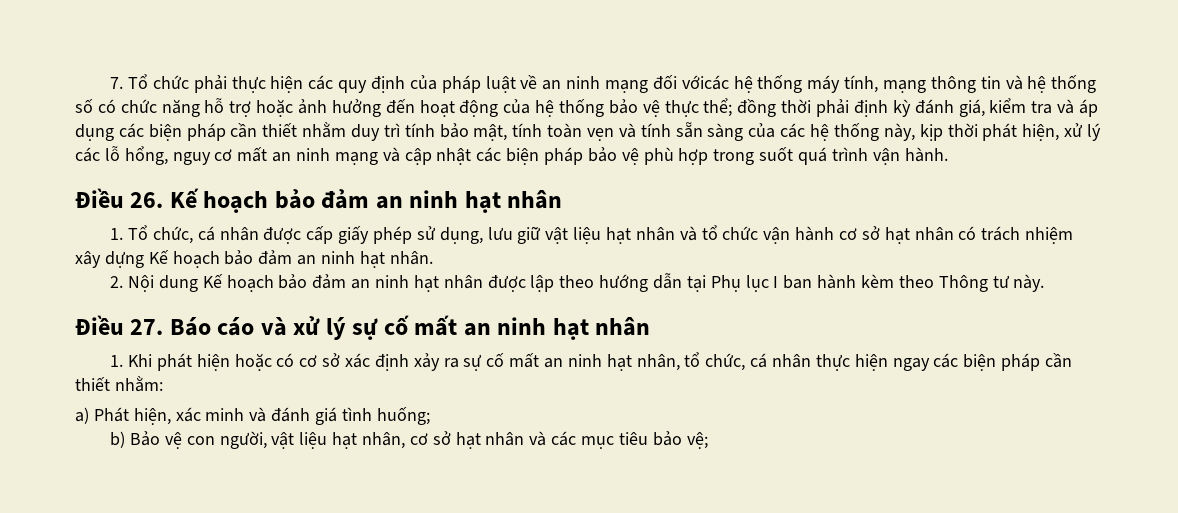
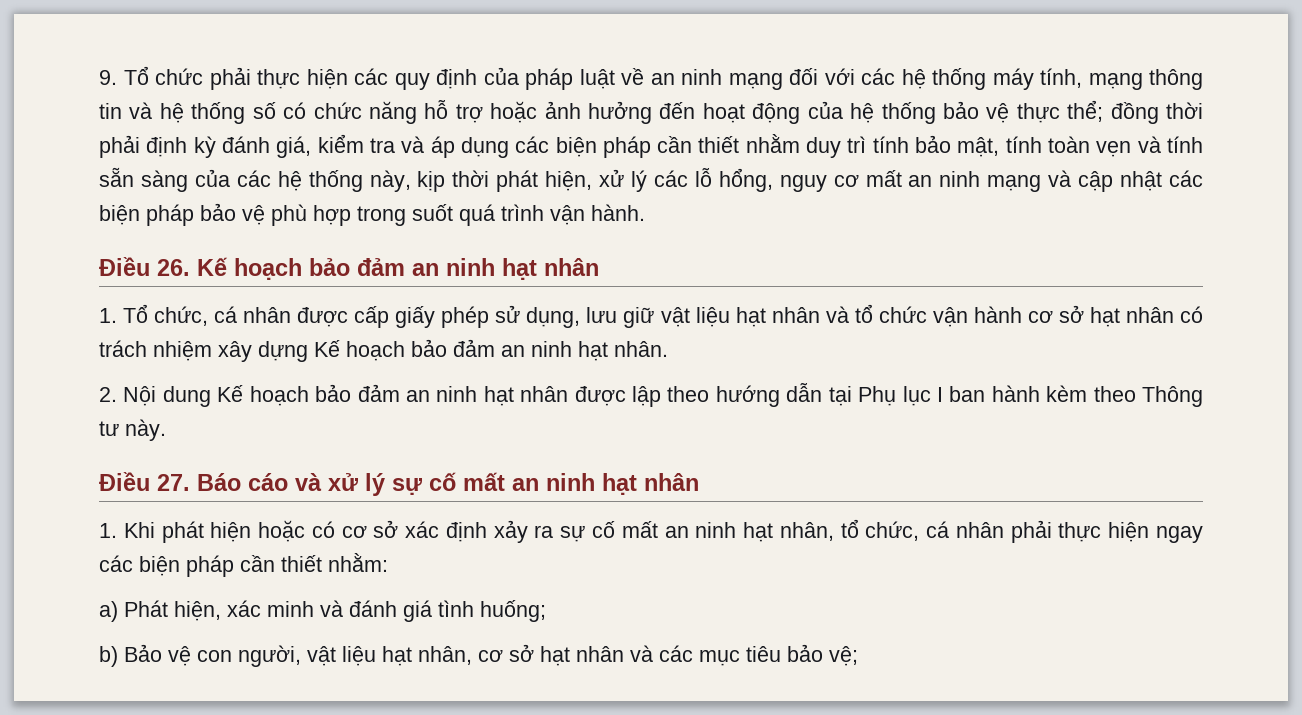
[110,77,124,89] 7. -> [99,70,117,85] 9.
[681,75,729,90] vớicác -> [824,68,895,85] với các
(811, 361) none -> [1010,520,1052,543] phải

